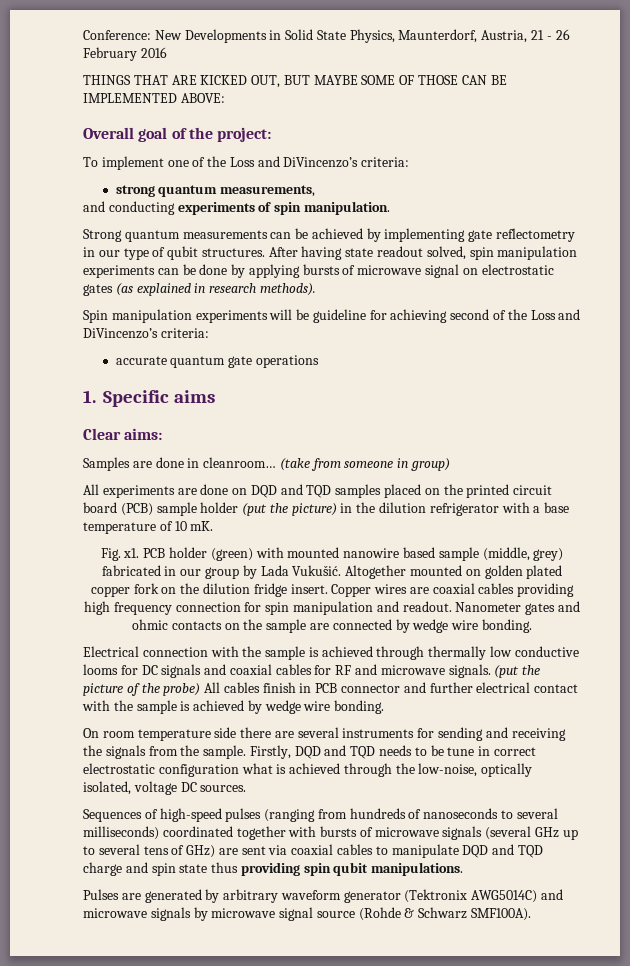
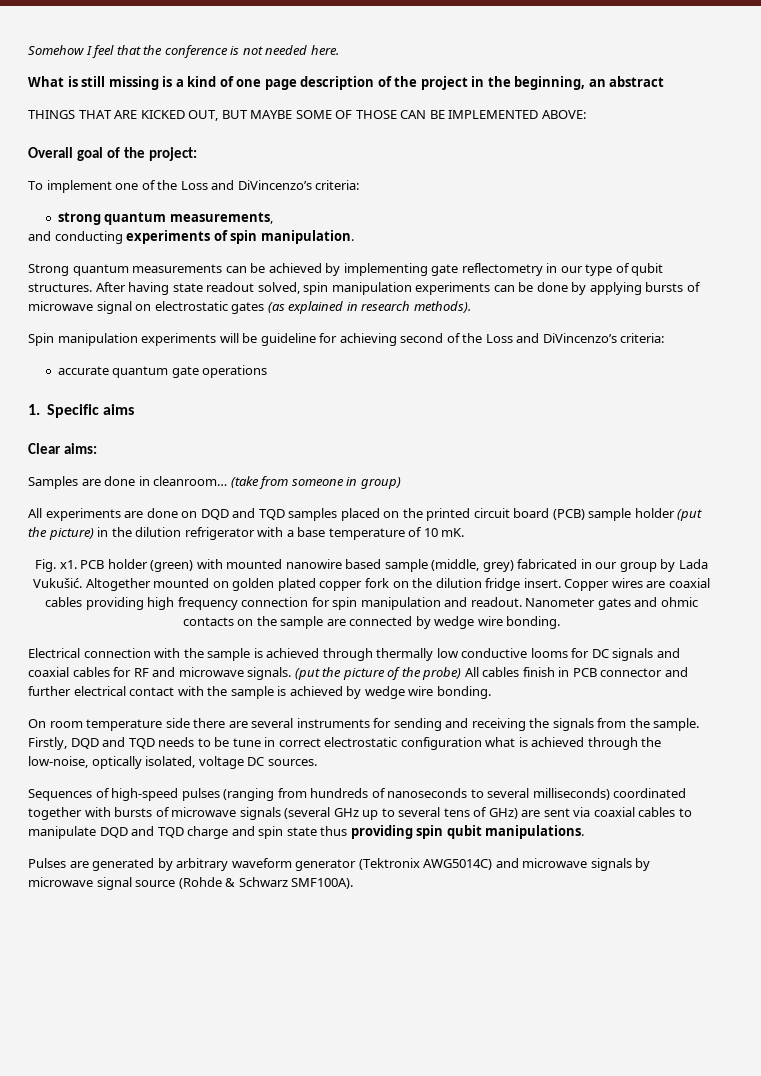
[83,29,570,43] [83,47,167,61] Conference: New Developments in Solid State Physics, Maunterdorf, Austria, 21 - 26 February 2016 -> [28,45,339,58] [28,76,665,90] Somehow I feel that the conference is not needed here. // What is still missing is a kind of one page description of the project in the beginning, an abstract

